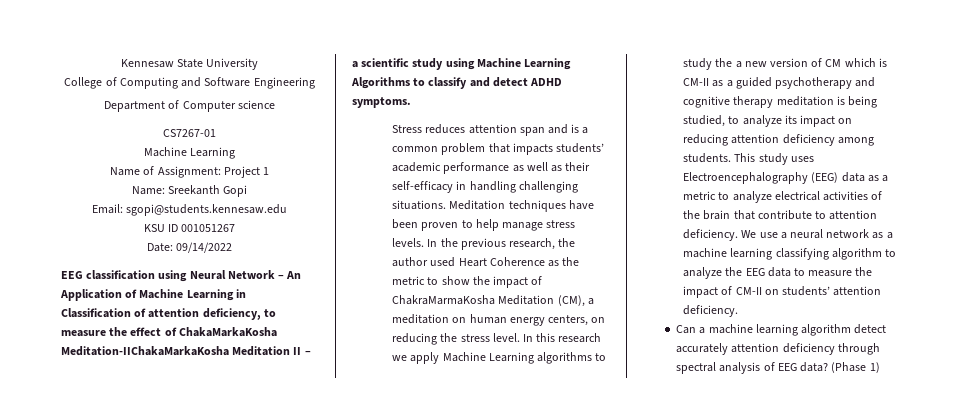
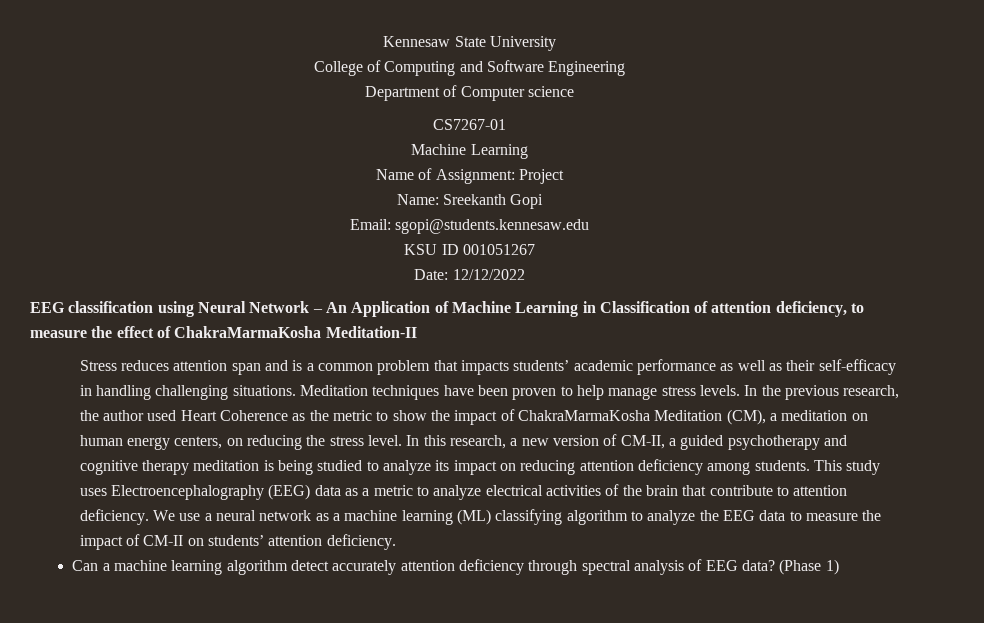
[262,167,269,175] 1 -> (564, 176) none
[176,242,233,253] 09/14/2022 -> [452,269,525,280] 12/12/2022
[178,327,277,337] [61,346,311,356] [352,58,572,70] [351,77,563,89] [352,97,411,108] ChakaMarkaKosha Meditation-IIChakaMarkaKosha Meditation II – a scientific study using Machine Learning Algorithms to classify and detect ADHD symptoms. -> [174,326,417,338] ChakraMarmaKosha Meditation-II
[558,333,602,343] [392,352,607,364] [683,58,887,70] [683,78,724,87] research we apply Machine Learning algorithms to study the a new version of CM which is CM-II as -> [449,434,665,449] research, a new version of CM-II,
[683,115,726,127] studied, -> [317,460,363,471] studied
(773, 254) none -> [456,509,491,525] (ML)

